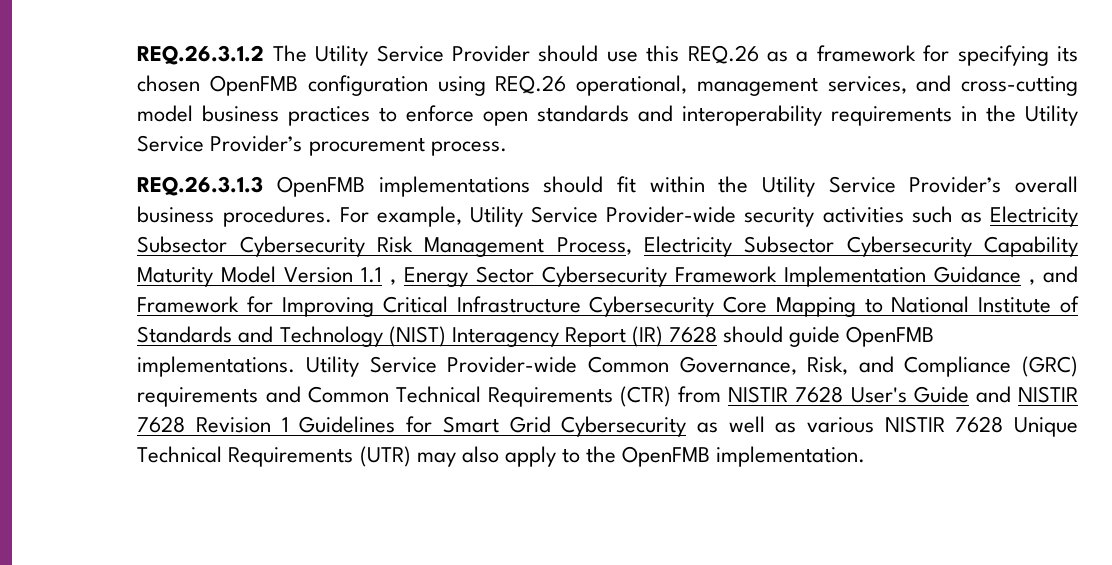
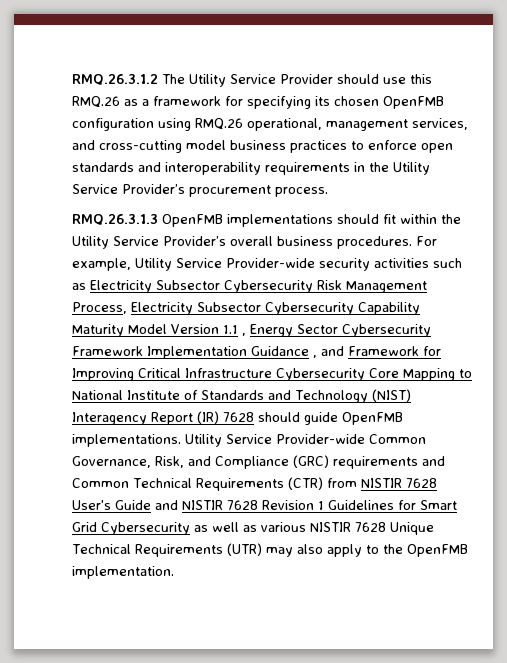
[137,45,265,65] REQ.26.3.1.2 -> [71,74,158,85] RMQ.26.3.1.2
[687,45,759,64] REQ.26 -> [71,96,120,108] RMQ.26
[495,75,567,94] REQ.26 -> [194,118,243,130] RMQ.26
[137,176,264,196] REQ.26.3.1.3 -> [71,214,158,225] RMQ.26.3.1.3

